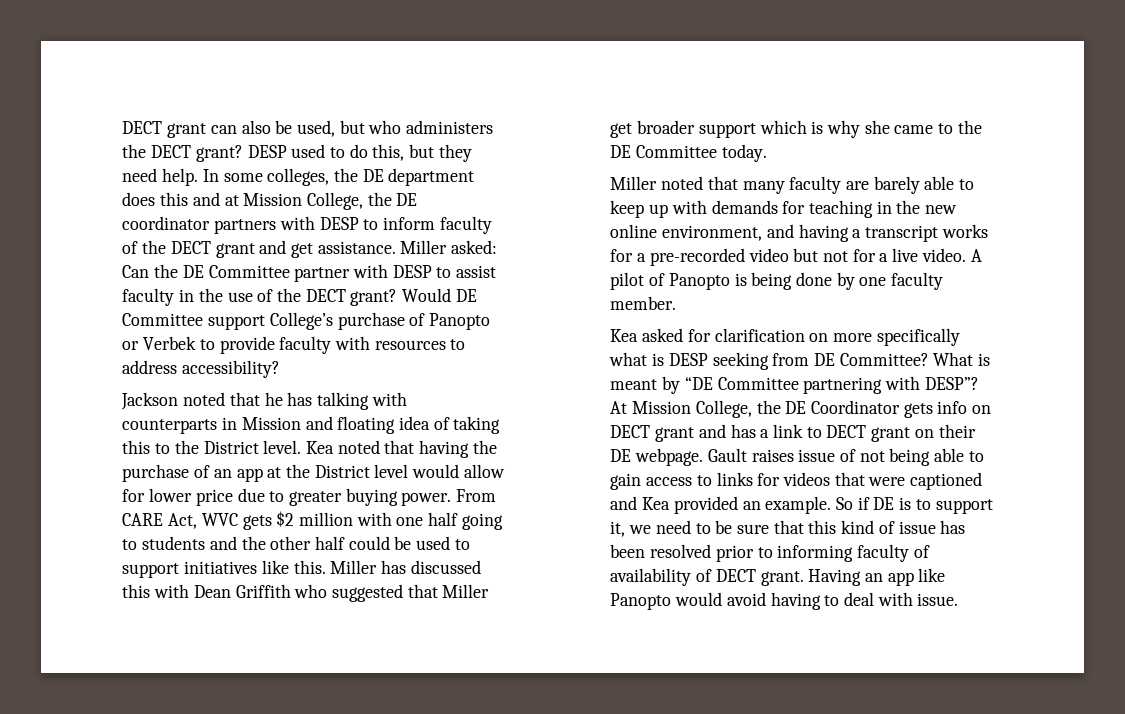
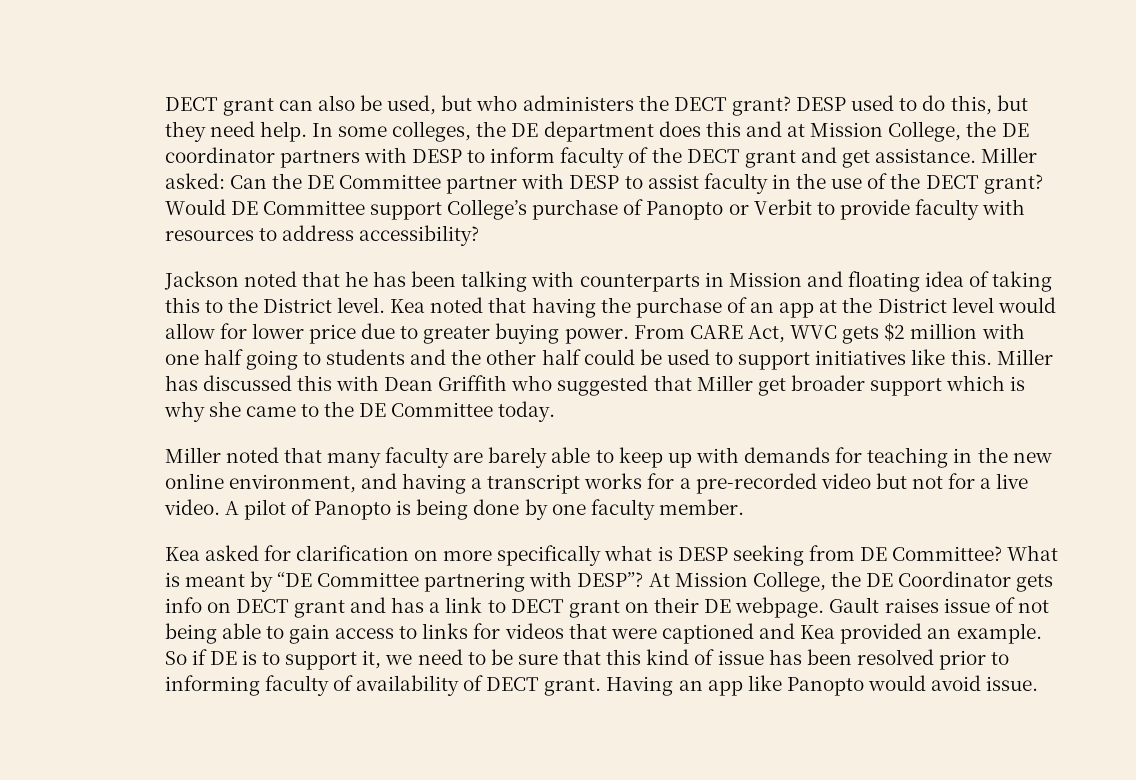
[143,336,197,350] Verbek -> [753,199,812,215] Verbit
(313, 399) none -> [411,271,457,287] been
[770,592,913,610] having to deal with -> (982, 683) none

